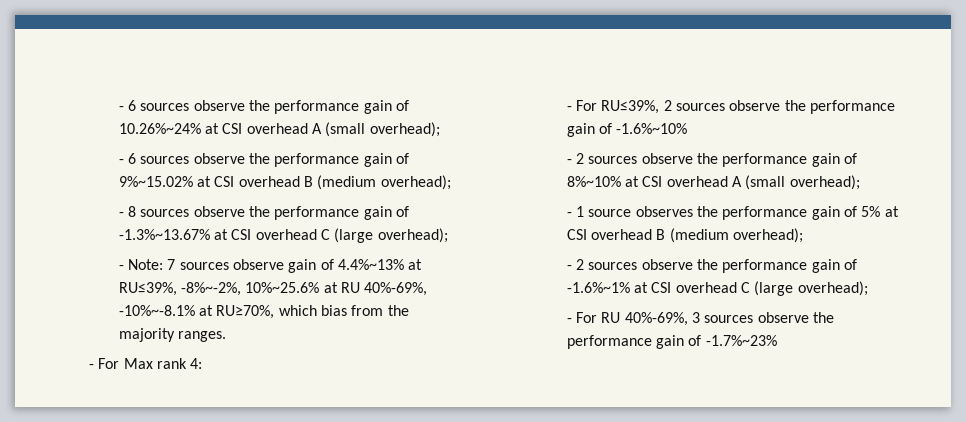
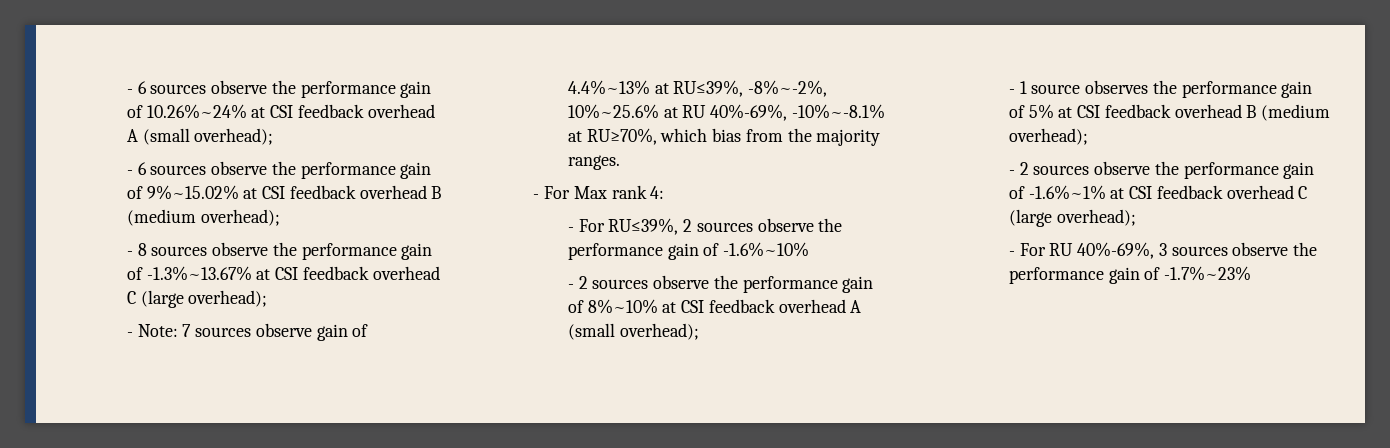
(243, 128) none -> [297,104,364,118] feedback
(235, 181) none -> [289,185,356,199] feedback
(252, 234) none -> [302,266,369,280] feedback
(663, 181) none -> [708,299,775,313] feedback
(587, 234) none -> [1104,104,1171,118] feedback
(672, 287) none -> [1156,185,1223,199] feedback

